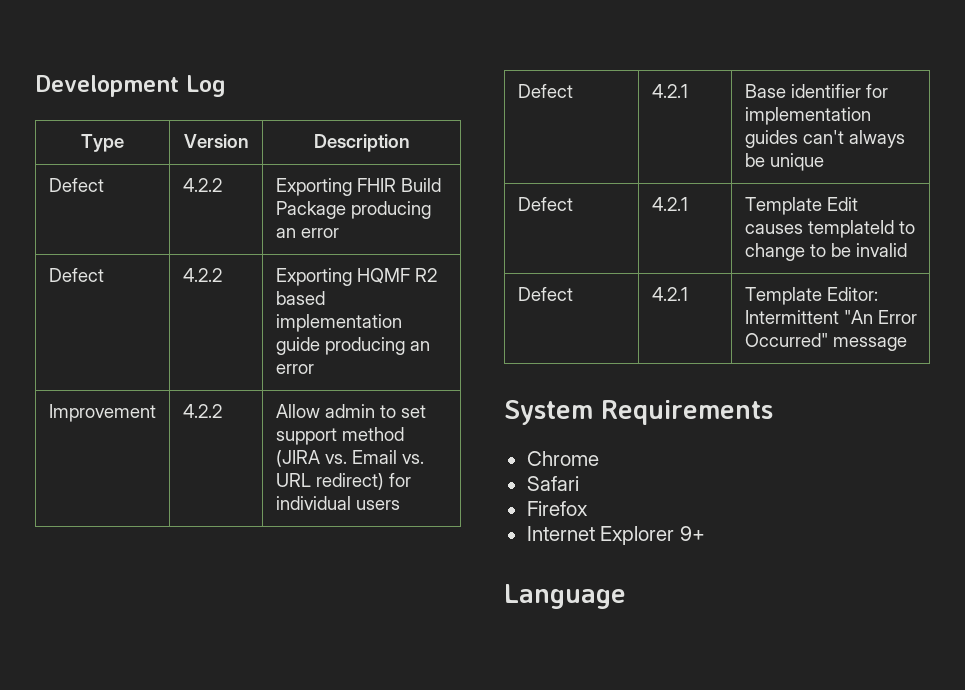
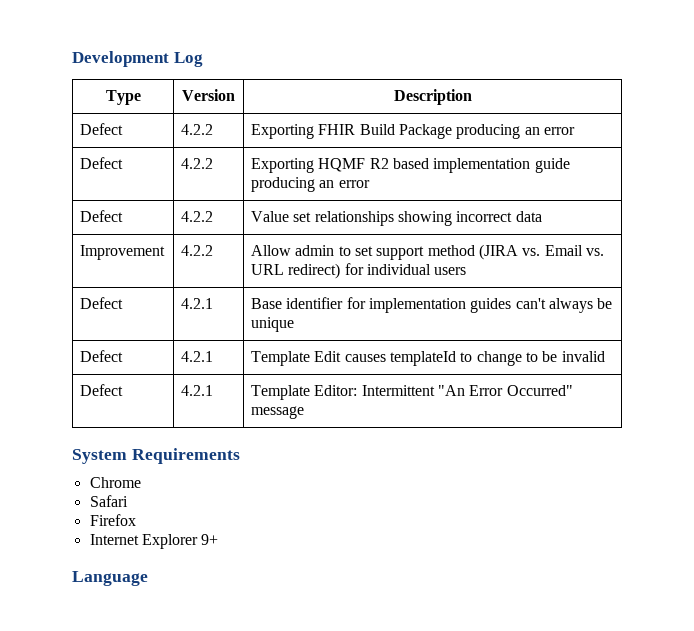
(314, 369) none -> [80,210,124,222] [181,211,214,222] [251,211,542,226] // Defect | 4.2.2 | Value set relationships showing incorrect data

